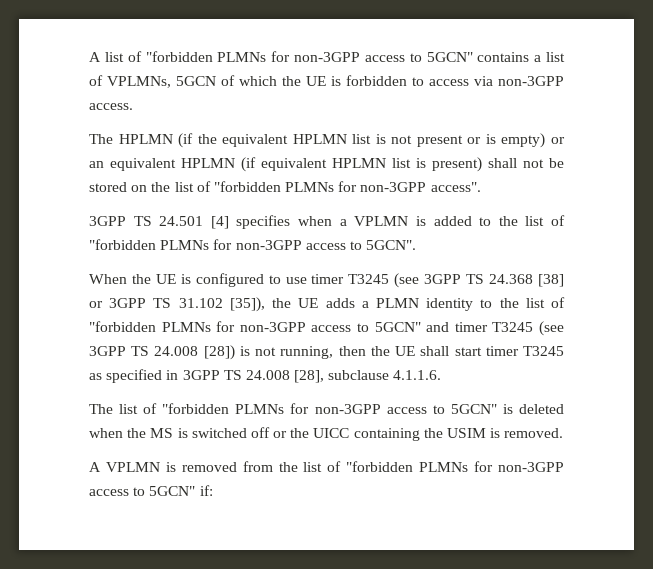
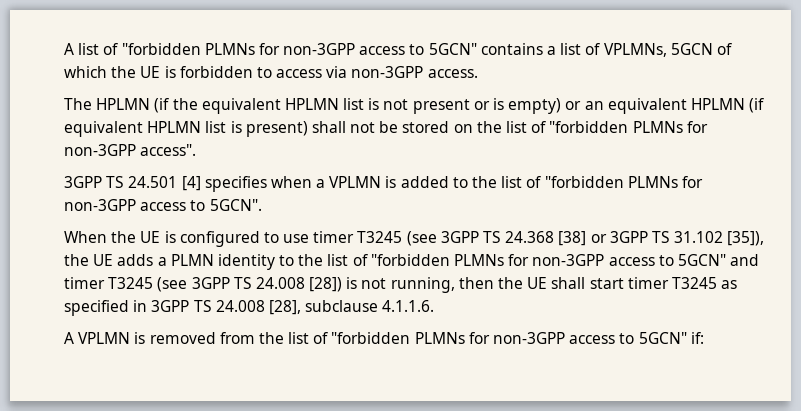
[89,403,564,414] [89,427,564,441] // The list of "forbidden PLMNs for non-3GPP access to 5GCN" is deleted when the MS is switched off or the UICC containing the USIM is removed. -> (435, 306) none

